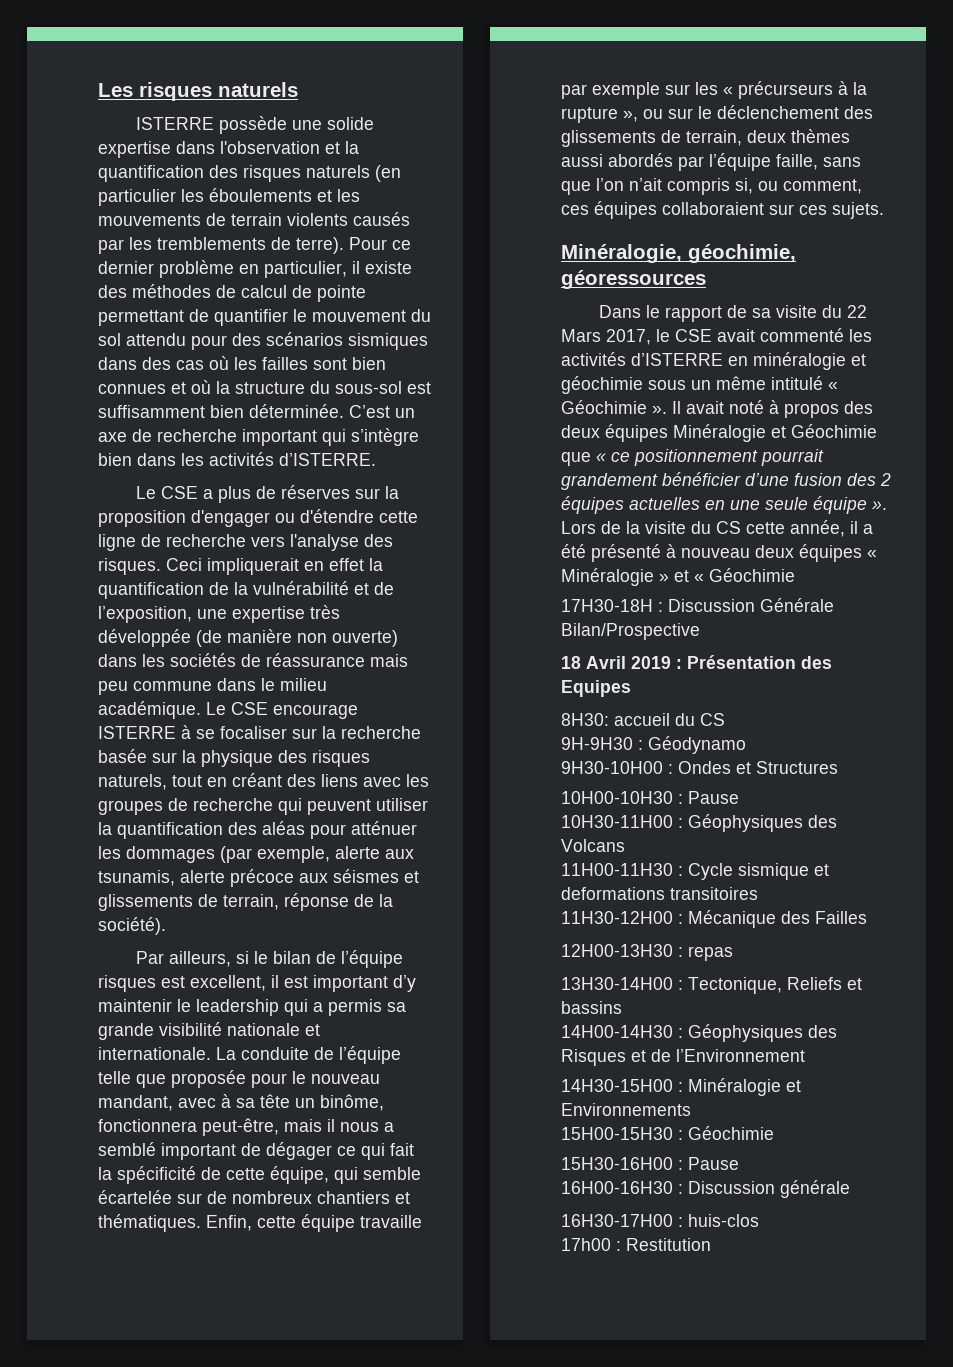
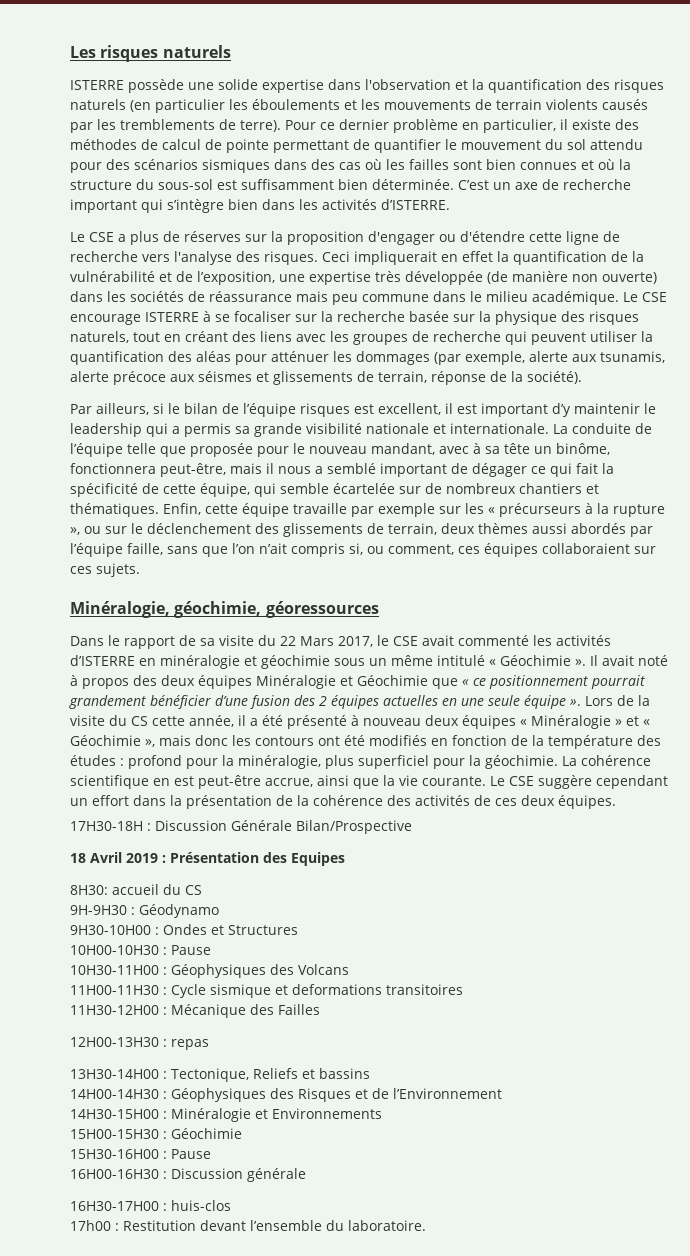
(795, 575) none -> [145,735,661,749] [70,755,651,769] [70,775,668,789] [70,795,616,809] », mais donc les contours ont été modifiés en fonction de la température des études : profond pour la minéralogie, plus superficiel pour la géochimie. La cohérence scientifique en est peut-être accrue, ainsi que la vie courante. Le CSE suggère cependant un effort dans la présentation de la cohérence des activités de ces deux équipes.
(711, 1244) none -> [200,1220,426,1231] devant l’ensemble du laboratoire.

